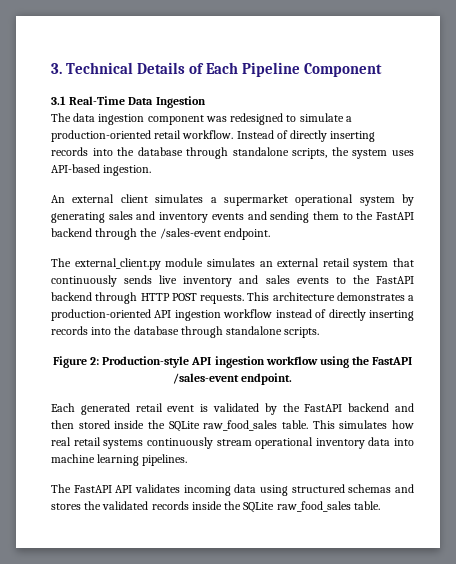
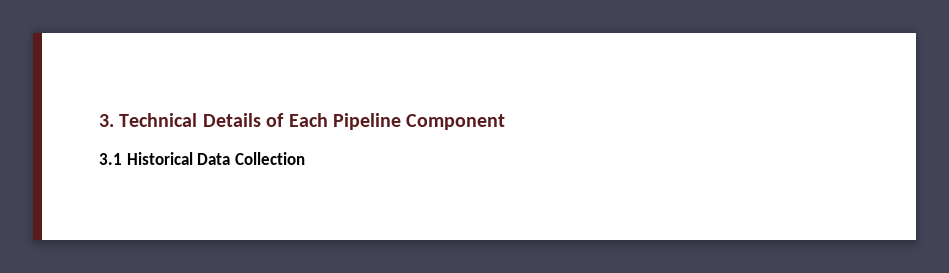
[69,96,206,108] [51,113,352,125] [51,130,376,142] [51,147,414,159] [51,164,152,176] [51,194,414,206] [51,211,414,223] [51,228,270,240] [51,258,414,270] [51,275,414,287] [51,292,414,304] [51,309,414,321] [51,326,320,338] [52,356,413,368] [172,373,293,385] [51,403,415,415] [51,420,415,432] [51,437,414,449] [51,454,188,466] [51,484,414,496] [51,501,380,513] Real-Time Data Ingestion // The data ingestion component was redesigned to simulate a production-oriented retail workflow. Instead of directly inserting records into the database through standalone scripts, the system uses API-based ingestion. // An external client simulates a supermarket operational system by generating sales and inventory events and sending them to the FastAPI backend through the /sales-event endpoint. // The external_client.py module simulates an external retail system that continuously sends live inventory and sales events to the FastAPI backend through HTTP POST requests. This architecture demonstrates a production-oriented API ingestion workflow instead of directly inserting records into the database through standalone scripts. // Figure 2: Production-style API ingestion workflow using the FastAPI /sales-event endpoint. // Each generated retail event is validated by the FastAPI backend and then stored inside the SQLite raw_food_sales table. This simulates how real retail systems continuously stream operational inventory data into machine learning pipelines. // The FastAPI API validates incoming data using structured schemas and stores the validated records inside the SQLite raw_food_sales table. -> [126,152,305,165] Historical Data Collection

